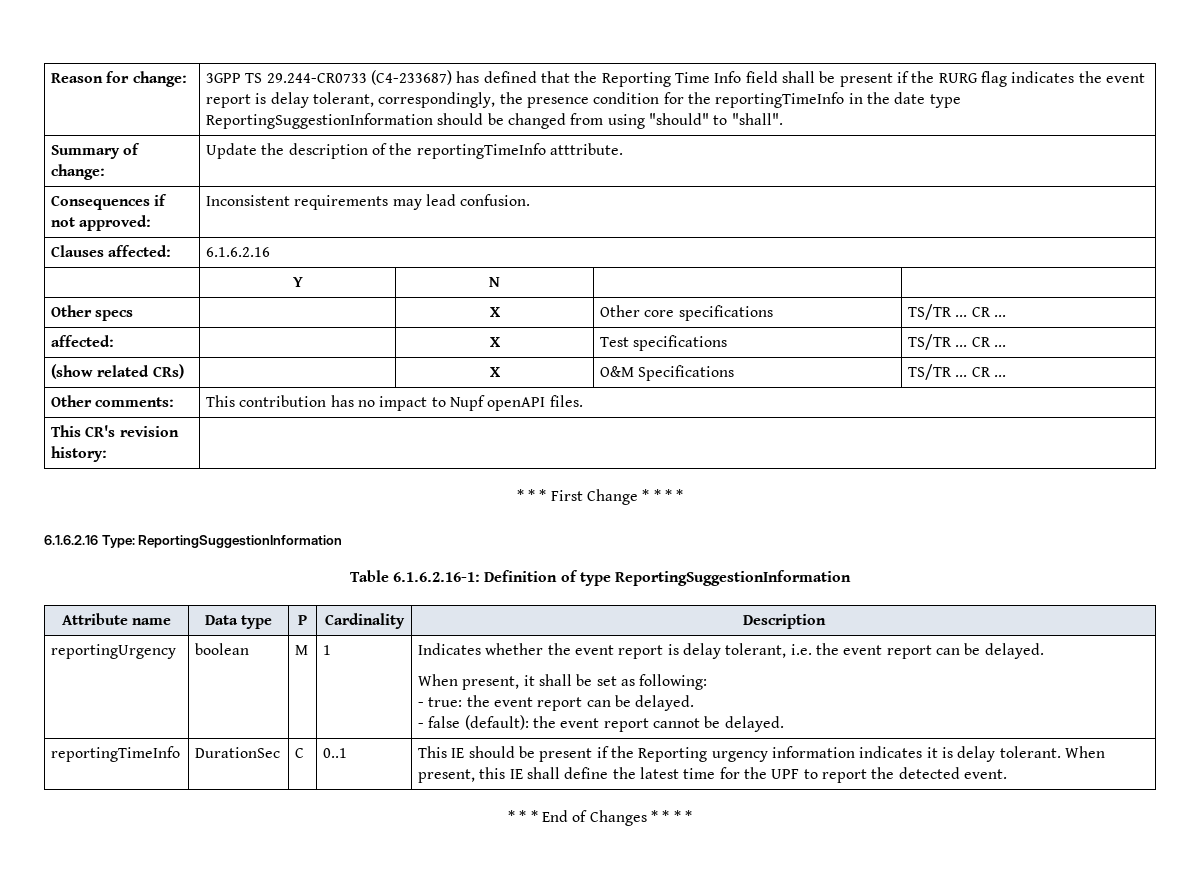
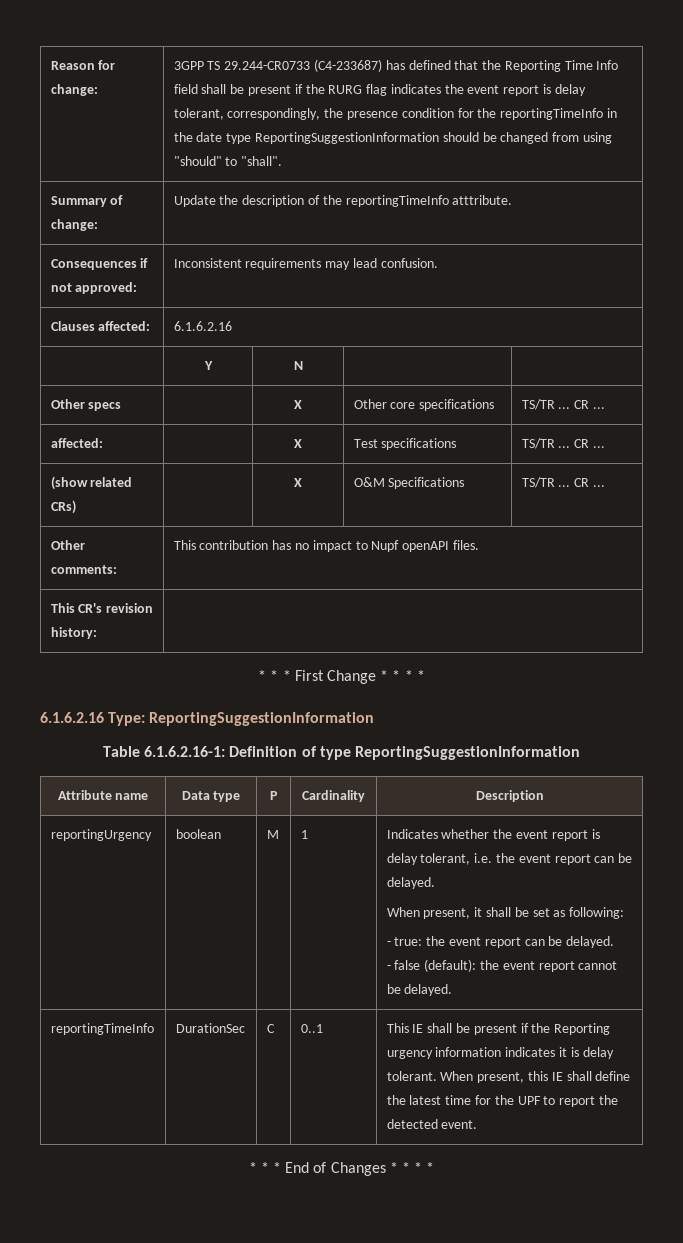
[468,746,515,758] should -> [427,1023,453,1033] shall

